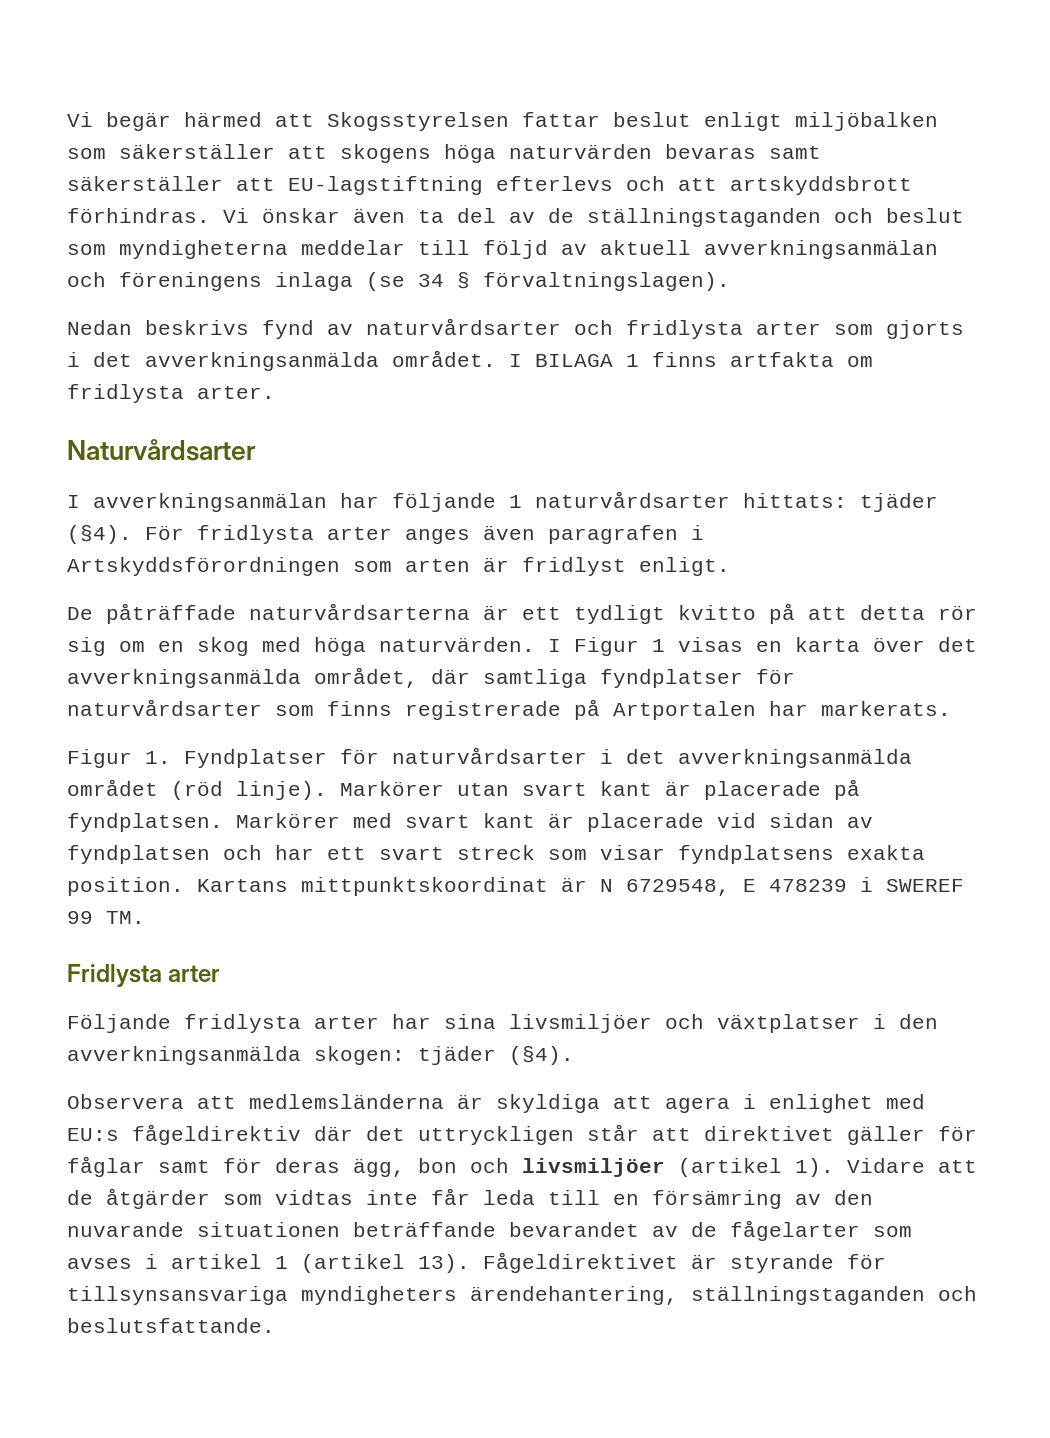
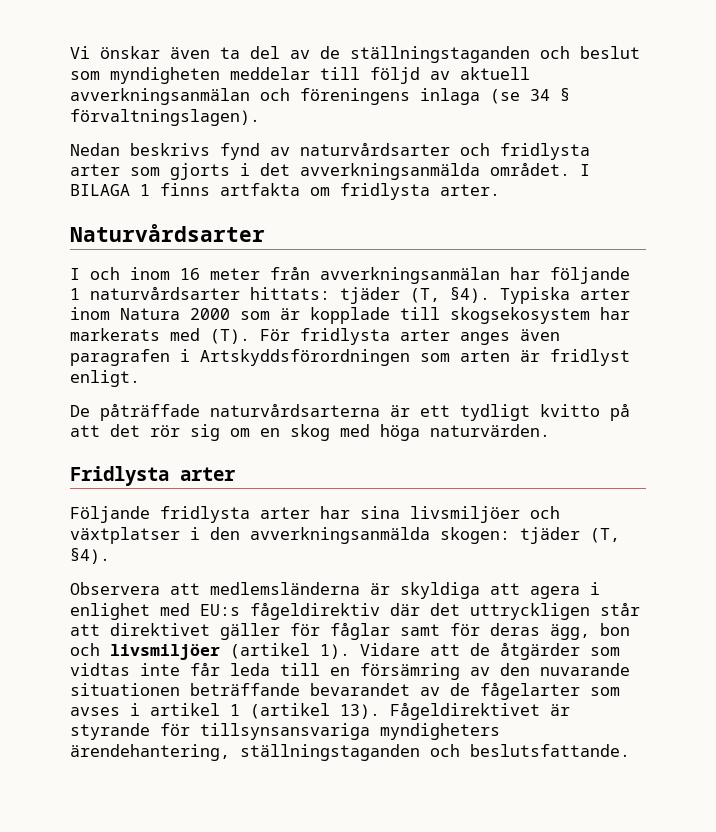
[67,112,938,131] [67,144,821,163] [67,176,912,195] [67,208,249,223] Vi begär härmed att Skogsstyrelsen fattar beslut enligt miljöbalken som säkerställer att skogens höga naturvärden bevaras samt säkerställer att EU-lagstiftning efterlevs och att artskyddsbrott förhindras. Vi -> [70,46,90,59] Vi
[119,240,288,259] myndigheterna -> [110,67,220,84] myndigheten
(80, 501) none -> [90,266,310,280] och inom 16 meter från
[67,525,132,544] (§4). -> [410,287,630,304] [70,307,630,324] [70,328,250,344] (T, §4). Typiska arter inom Natura 2000 som är kopplade till skogsekosystem har markerats med (T).
[860,605,925,620] detta -> [110,424,140,437] det
[548,637,977,656] [67,667,795,688] [67,699,951,720] [67,747,912,768] [67,779,860,800] [67,813,873,832] [67,845,925,864] [67,877,964,896] [67,911,145,924] I Figur 1 visas en karta över det avverkningsanmälda området, där samtliga fyndplatser för naturvårdsarter som finns registrerade på Artportalen har markerats. // Figur 1. Fyndplatser för naturvårdsarter i det avverkningsanmälda området (röd linje). Markörer utan svart kant är placerade på fyndplatsen. Markörer med svart kant är placerade vid sidan av fyndplatsen och har ett svart streck som visar fyndplatsens exakta position. Kartans mittpunktskoordinat är N 6729548, E 478239 i SWEREF 99 TM. -> (550, 430) none
[509,1046,574,1065] (§4). -> [590,528,620,543] [70,548,110,564] (T, §4).

